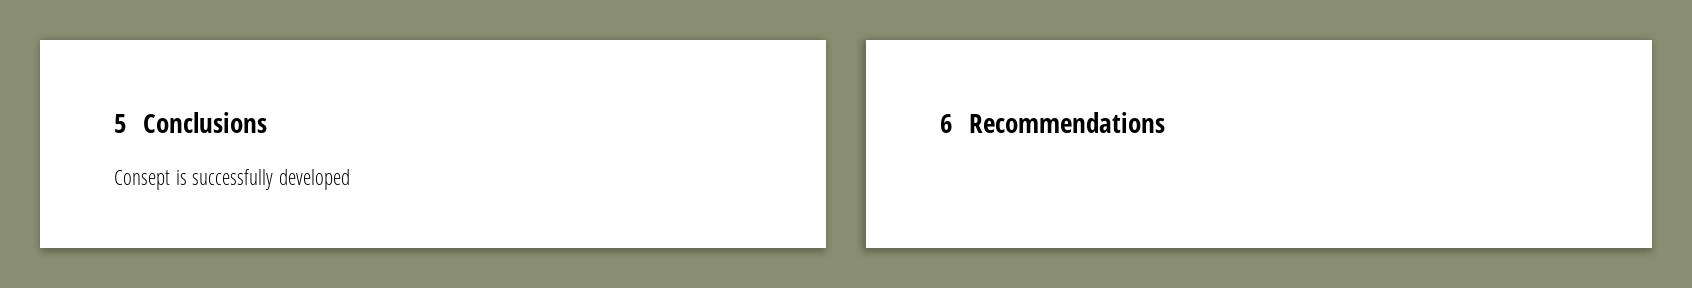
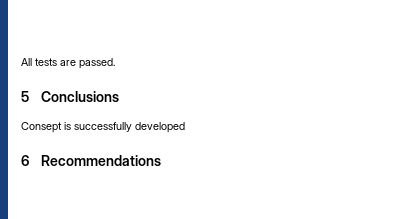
(114, 123) none -> [21,58,115,69] All tests are passed. //

